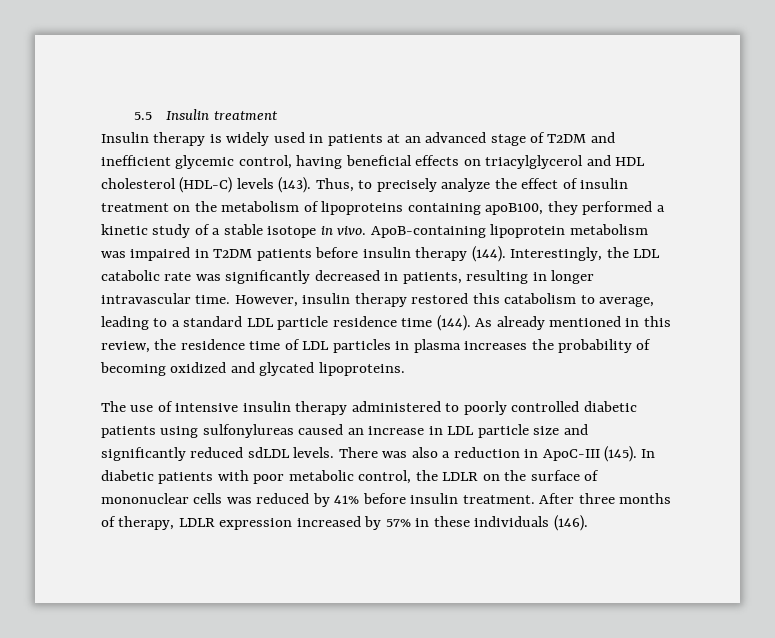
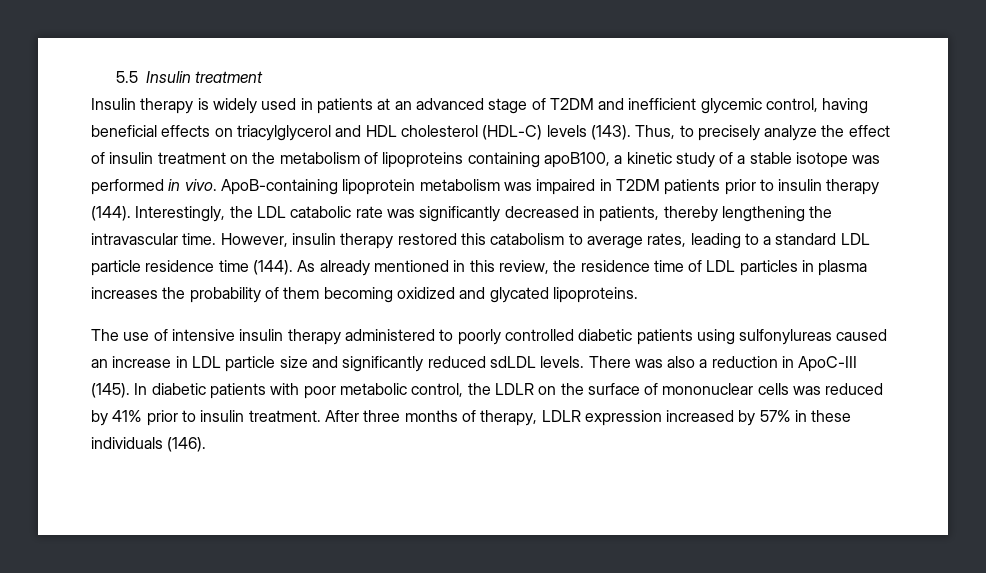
[547,201,653,215] they performed -> (610, 160) none
(317, 232) none -> [852,155,881,164] [91,179,164,195] was performed
[315,247,359,258] before -> [724,179,774,195] prior to
[466,270,595,284] resulting in longer -> [663,206,833,222] thereby lengthening the
[599,297,655,307] average, -> [586,233,687,249] average rates,
(652, 344) none -> [283,287,320,299] them
[362,493,406,504] before -> [146,410,196,426] prior to

